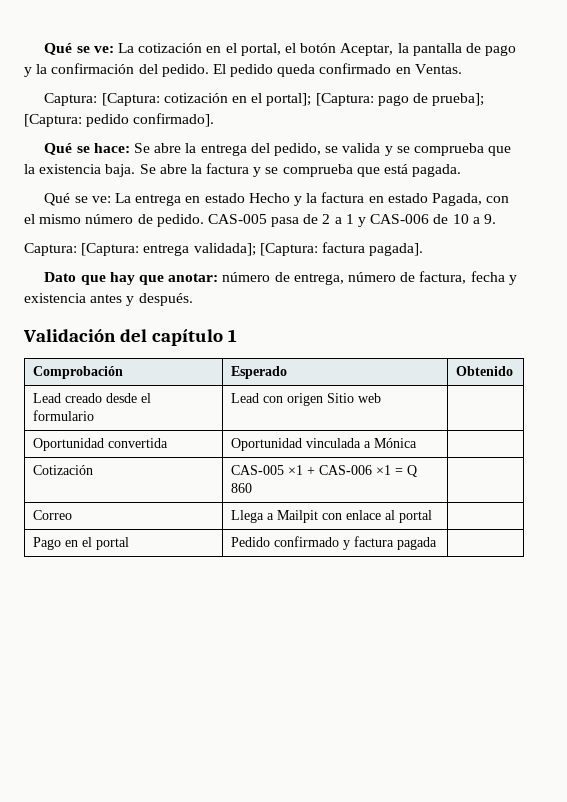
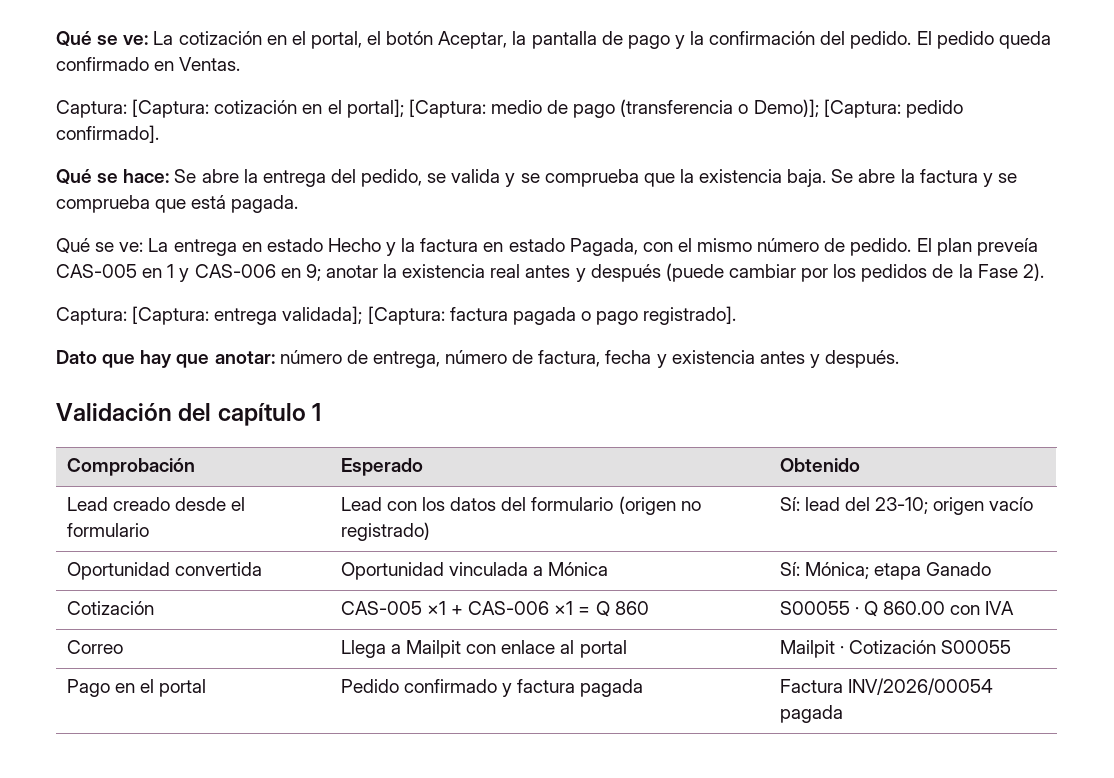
[377,93,485,106] pago de prueba]; -> [490,99,819,118] medio de pago (transferencia o Demo)];
[207,214,496,227] CAS-005 pasa de 2 a 1 y CAS-006 de 10 a 9. -> [916,238,1038,256] [56,263,1044,282] El plan preveía CAS-005 en 1 y CAS-006 en 9; anotar la existencia real antes y después (puede cambiar por los pedidos de la Fase 2).
[369,243,424,256] pagada]. -> [512,306,737,325] pagada o pago registrado].
[286,393,381,406] origen Sitio web | -> [422,496,701,515] [340,522,430,541] [779,497,1034,515] los datos del formulario (origen no registrado) | Sí: lead del 23-10; origen vacío
(417, 443) none -> [779,562,992,580] Sí: Mónica; etapa Ganado
(252, 488) none -> [779,601,1015,617] S00055 · Q 860.00 con IVA
(432, 516) none -> [779,640,1012,658] Mailpit · Cotización S00055
(437, 543) none -> [779,678,993,695] [779,705,843,723] Factura INV/2026/00054 pagada

